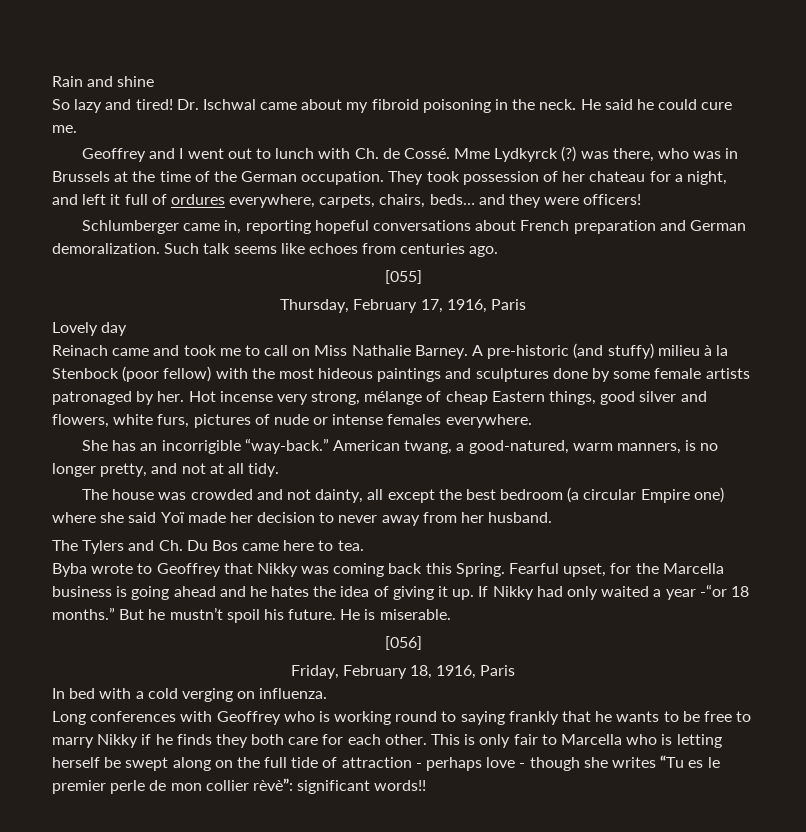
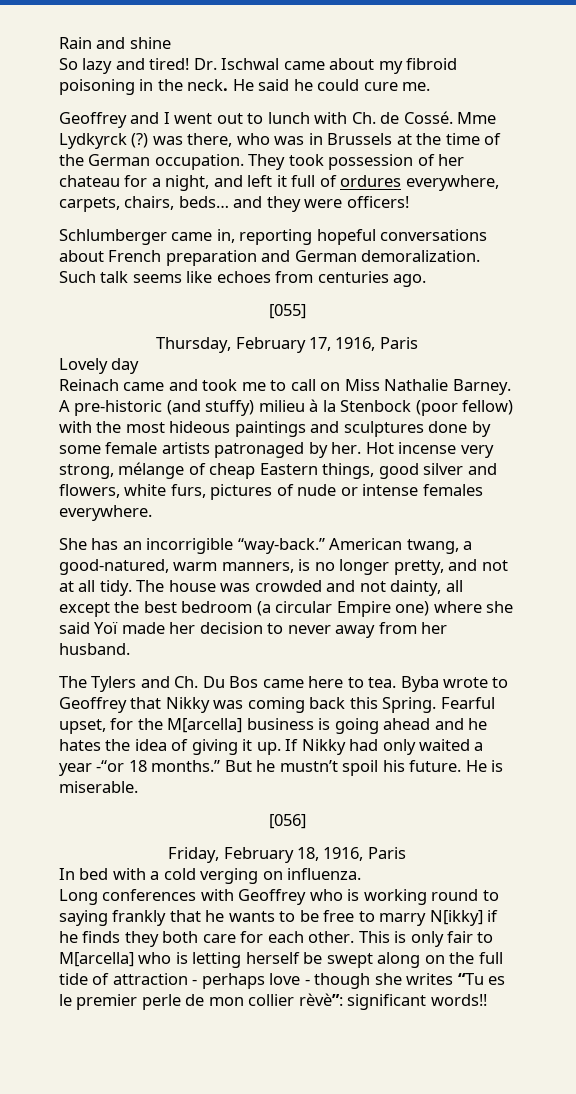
(280, 470) // -> (132, 588) none
(364, 545) // -> (397, 682) none
[662,563,724,574] Marcella -> [167,718,243,733] M[arcella]
[97,734,139,748] Nikky -> [429,910,483,926] N[ikky]
[560,734,622,745] Marcella -> [59,952,134,967] M[arcella]

